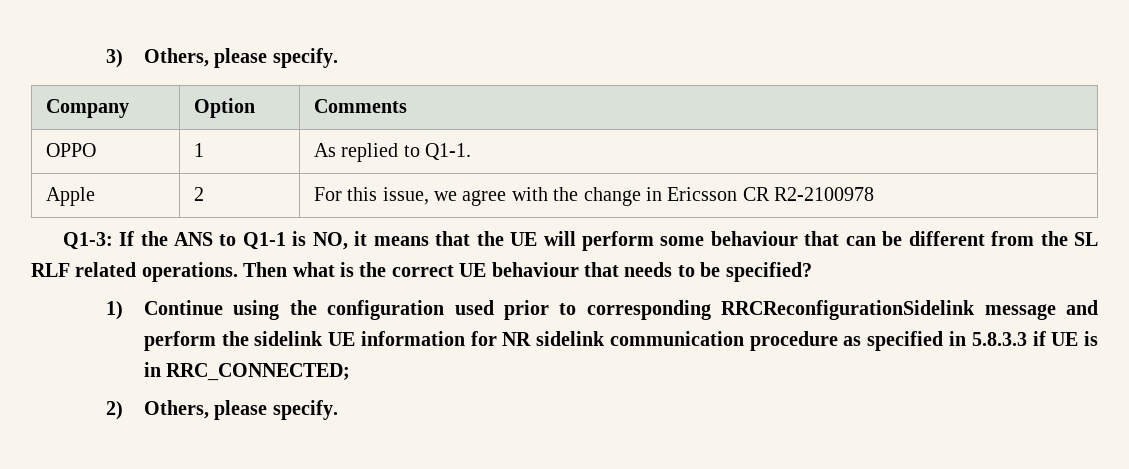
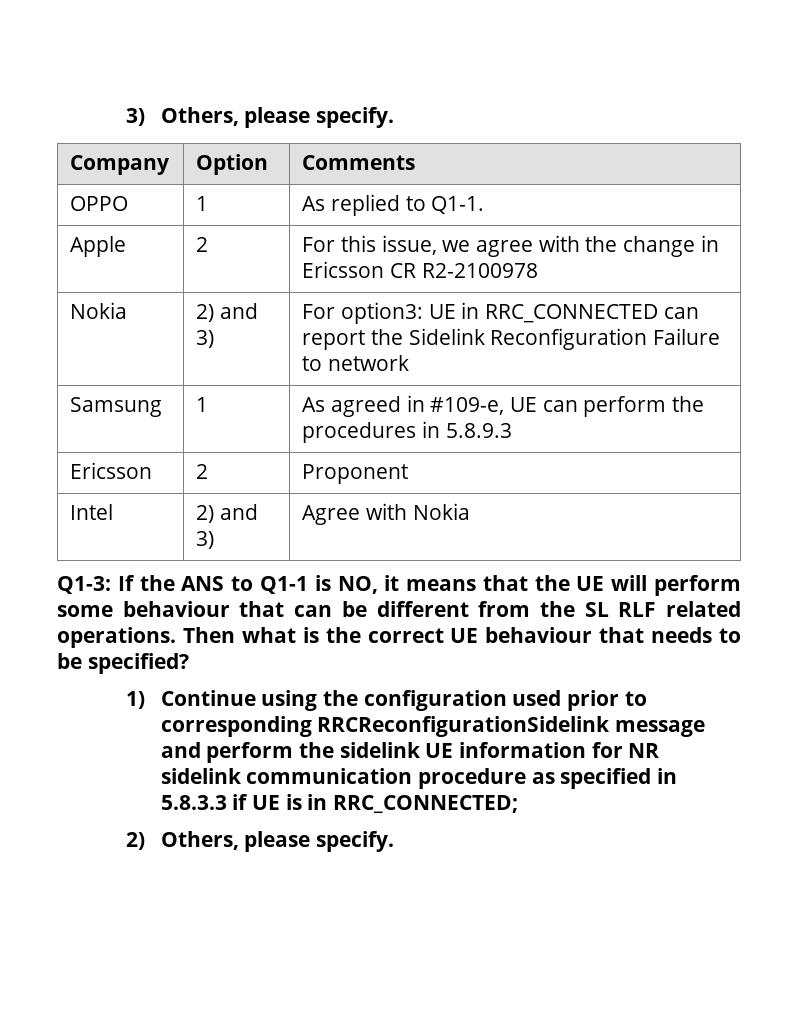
(875, 194) none -> [70,302,128,319] [196,303,259,322] [196,330,215,348] [302,302,699,324] [302,328,721,350] [302,355,410,371] [70,397,163,417] [196,397,209,412] [302,395,705,417] [302,421,512,443] [70,462,153,479] [196,464,209,479] [302,464,409,484] [70,504,114,520] [196,504,259,523] [196,531,215,549] [302,503,470,525] // Nokia | 2) and 3) | For option3: UE in RRC_CONNECTED can report the Sidelink Reconfiguration Failure to network // Samsung | 1 | As agreed in #109-e, UE can perform the procedures in 5.8.9.3 // Ericsson | 2 | Proponent // Intel | 2) and 3) | Agree with Nokia

